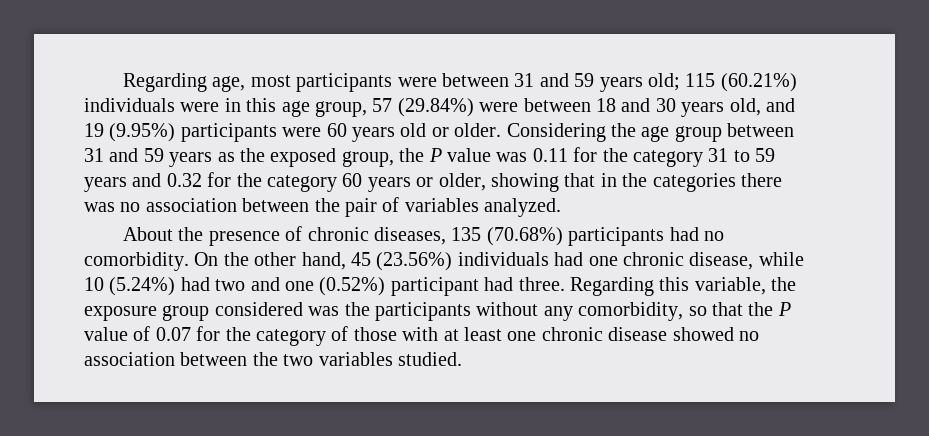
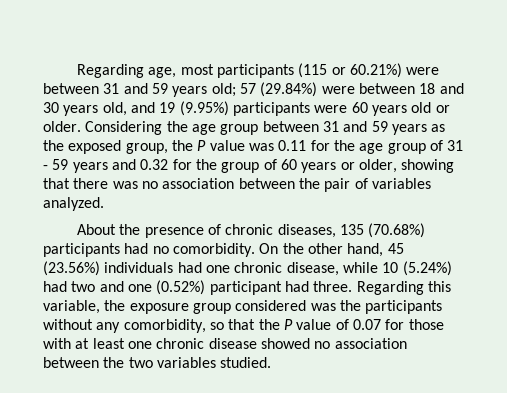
(393, 82) none -> [298,63,402,78] (115 or 60.21%)
[685,73,797,92] [84,98,367,117] 115 (60.21%) individuals were in this age group, -> (236, 90) none
[632,148,750,167] category 31 to -> [359,140,464,154] [43,165,48,170] age group of 31 -
[267,175,337,192] category -> [221,159,277,173] group of
[600,173,736,192] in the categories -> (70, 183) none
[225,326,349,346] the category of -> (405, 324) none

